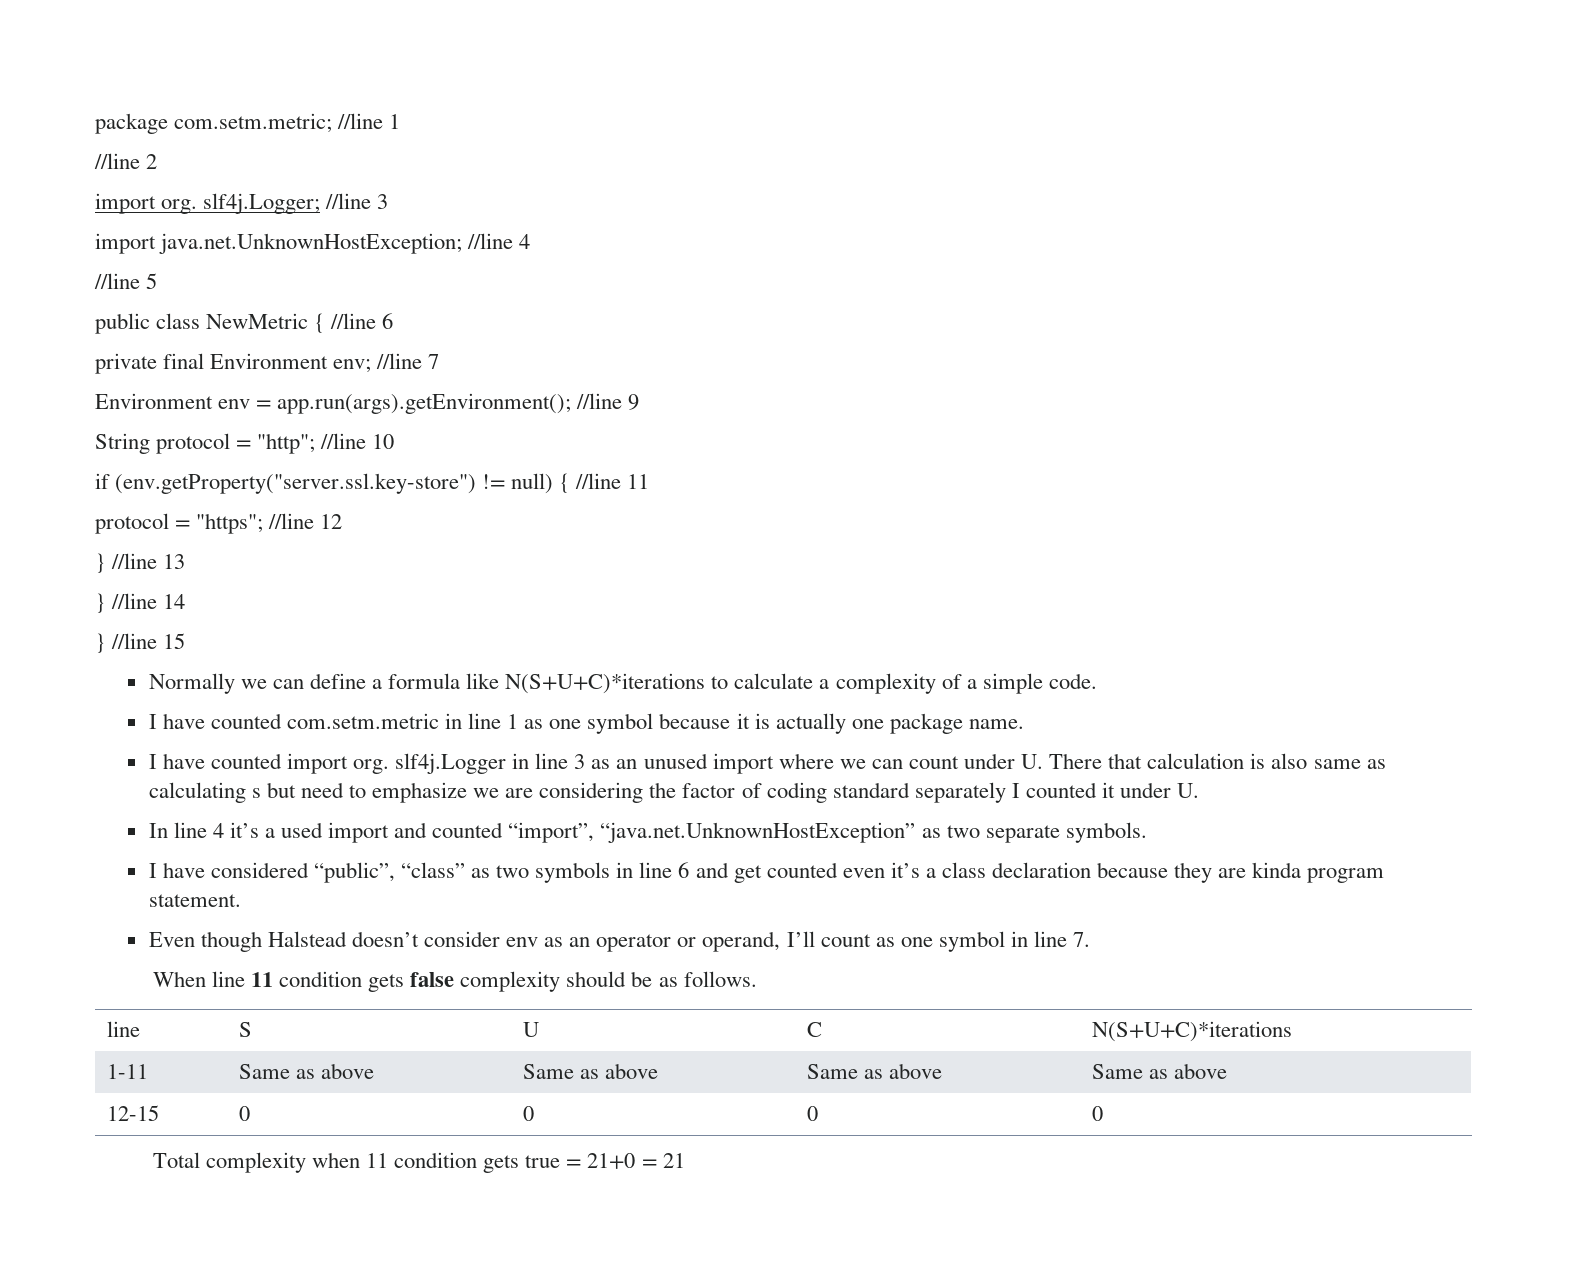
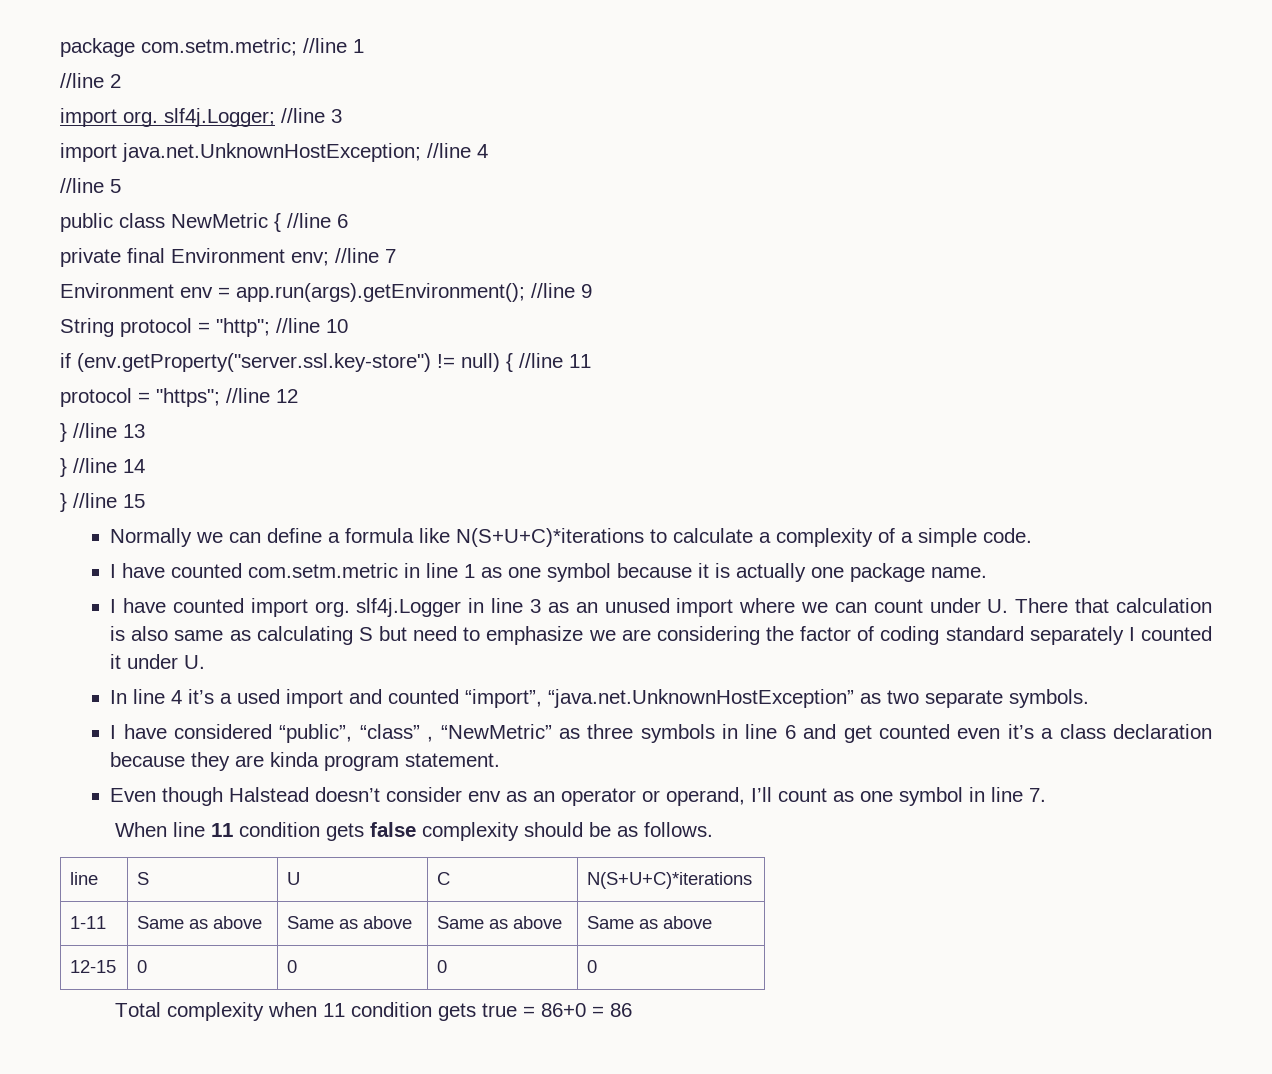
[251,788,261,798] s -> [358,627,373,641] S
[471,865,530,878] as two -> [427,724,634,742] , “NewMetric” as three
[587,1153,685,1169] 21+0 = 21 -> [541,1003,633,1017] 86+0 = 86

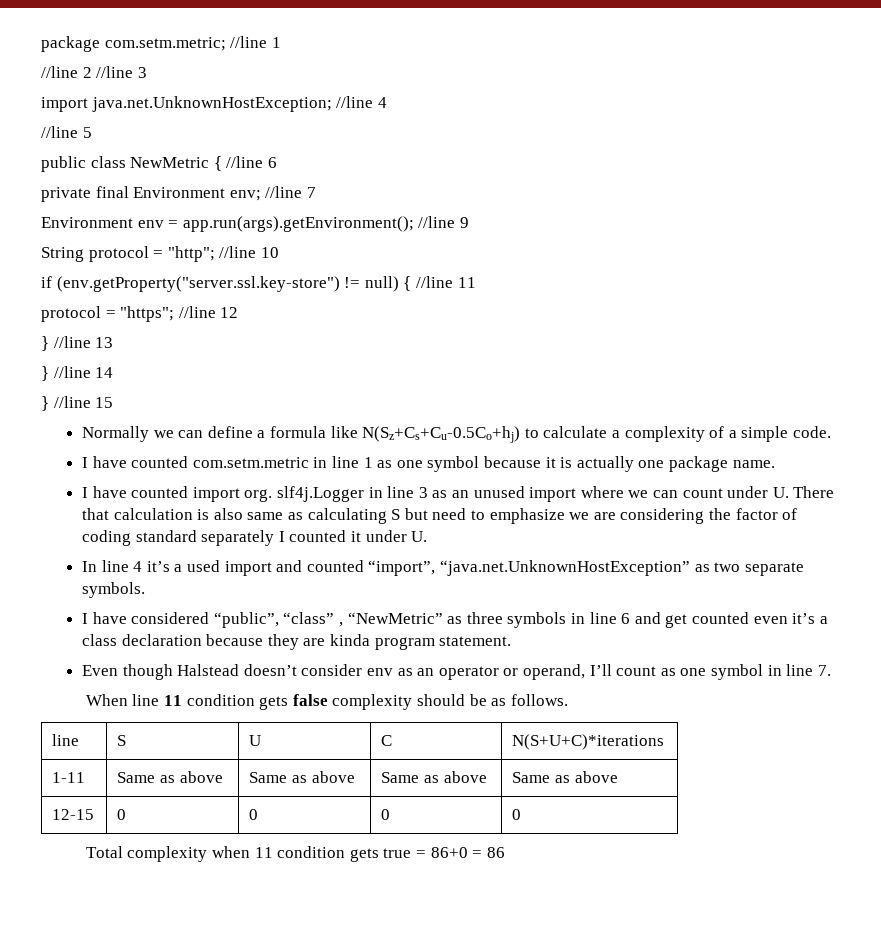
[60,108,275,127] // import org. slf4j.Logger; -> (92, 72) none
[456,528,645,547] N(S+U+C)*iterations -> [362,426,521,443] N(Sz+Cs+Cu-0.5Co+hj)

